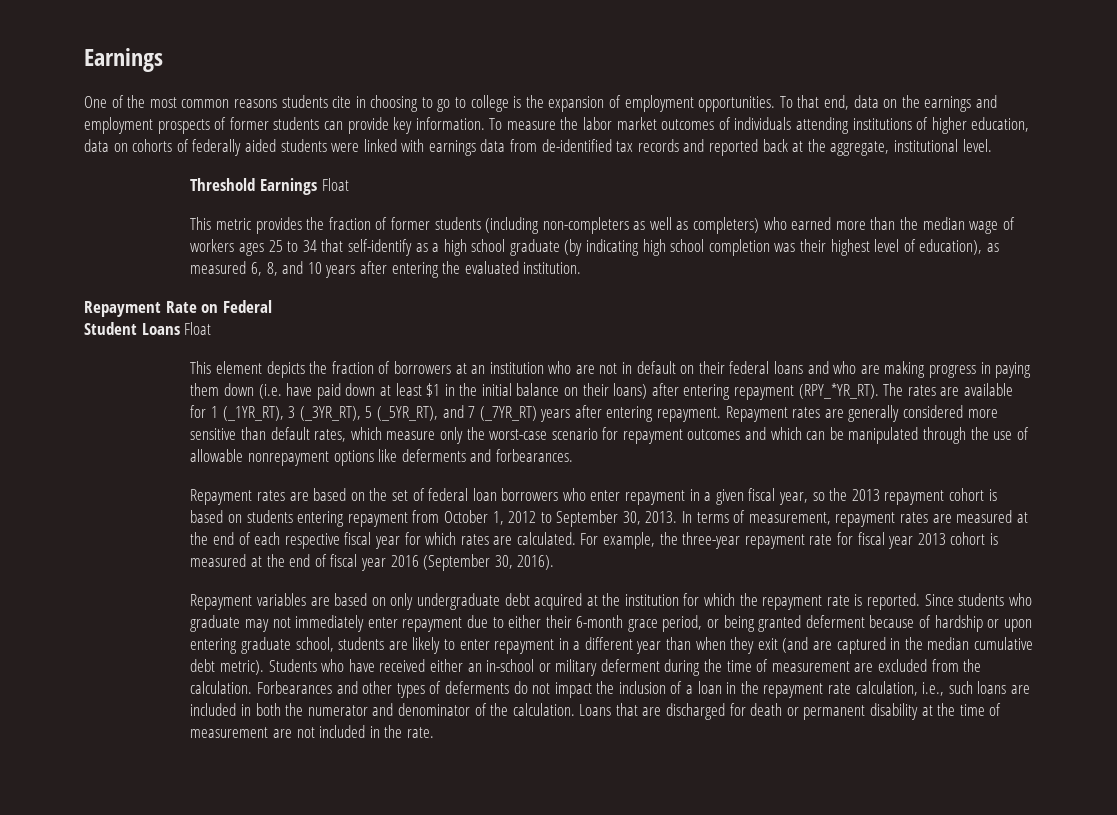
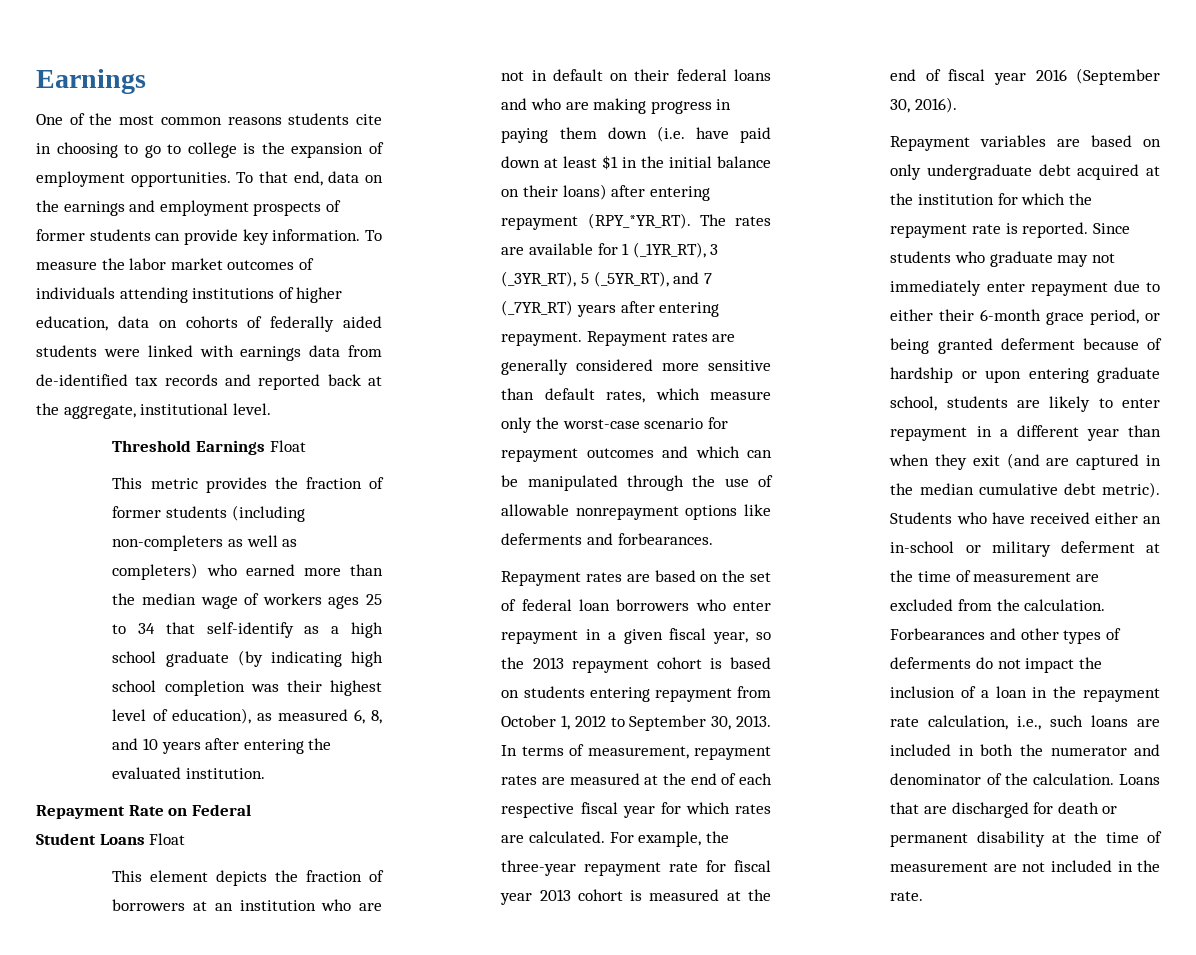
[664,659,701,676] during -> [1146,543,1160,553] at

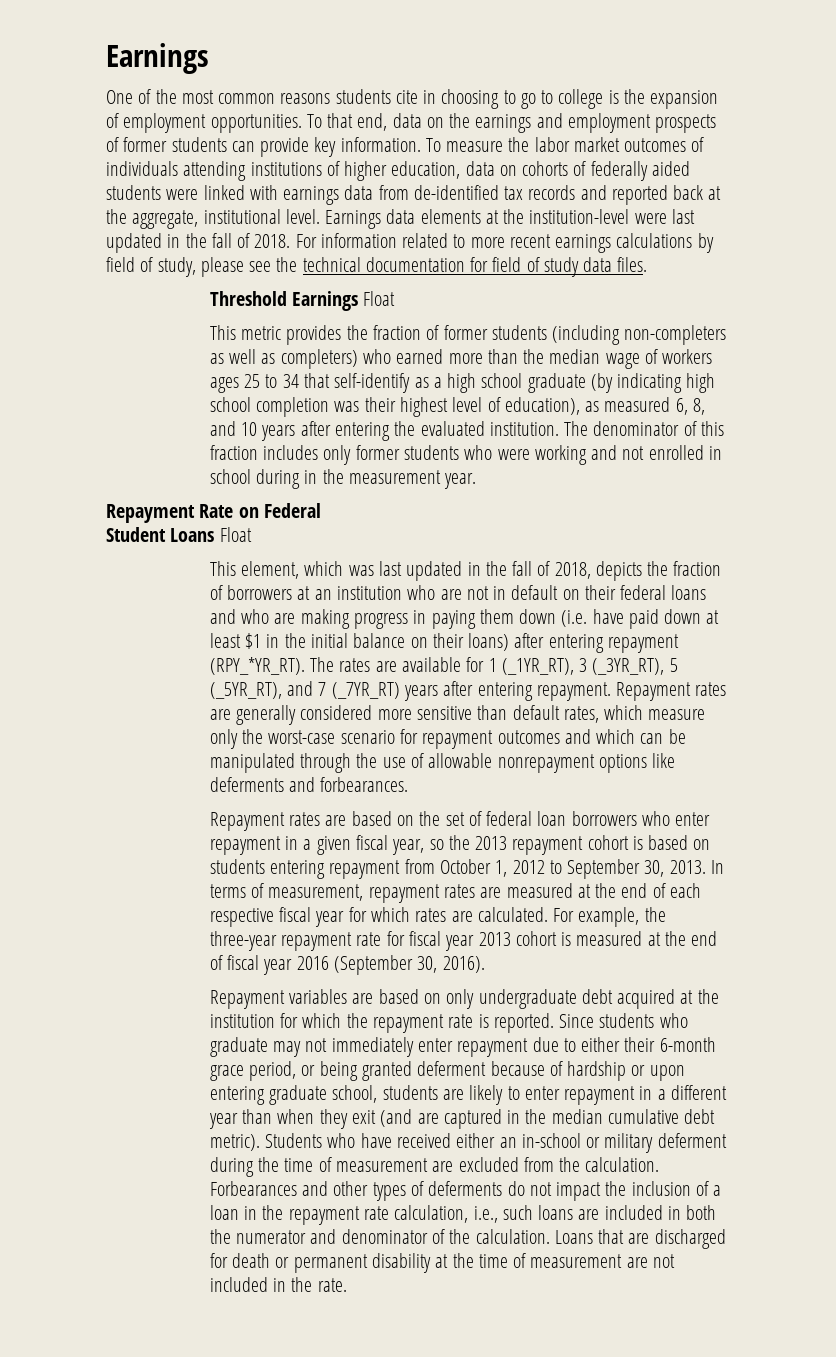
(271, 409) none -> [325,209,695,229] [106,233,714,253] [106,257,648,277] Earnings data elements at the institution-level were last updated in the fall of 2018. For information related to more recent earnings calculations by field of study, please see the technical documentation for field of study data files.
(266, 773) none -> [564,421,724,436] [209,445,722,465] [209,469,477,489] The denominator of this fraction includes only former students who were working and not enrolled in school during in the measurement year.
[150,870,209,882] element -> [241,561,591,581] element, which was last updated in the fall of 2018,
[1146,543,1160,553] at -> [209,1157,254,1177] during

